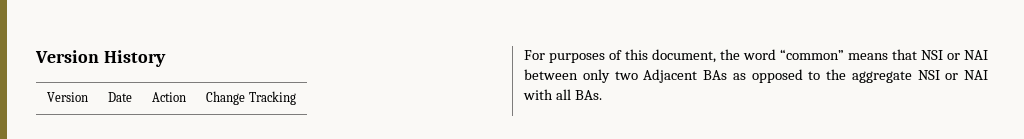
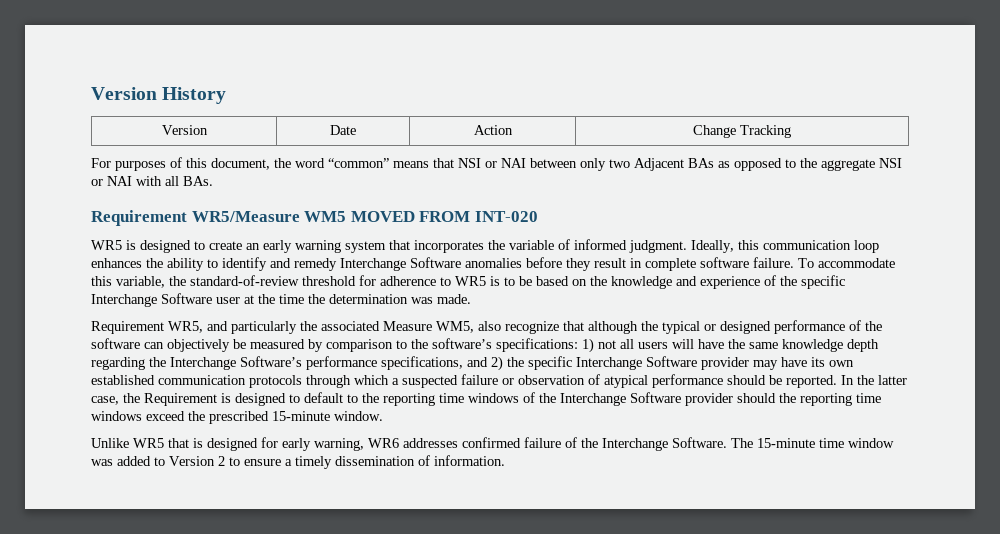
(602, 95) none -> [91,210,538,226] [91,239,879,253] [91,257,895,271] [91,275,845,289] [91,293,471,307] [91,320,882,334] [91,338,879,353] [91,356,854,371] [91,374,907,388] [91,392,881,406] [91,411,383,424] [91,437,894,451] [91,455,505,469] // Requirement WR5/Measure WM5 MOVED FROM INT-020 // WR5 is designed to create an early warning system that incorporates the variable of informed judgment. Ideally, this communication loop enhances the ability to identify and remedy Interchange Software anomalies before they result in complete software failure. To accommodate this variable, the standard-of-review threshold for adherence to WR5 is to be based on the knowledge and experience of the specific Interchange Software user at the time the determination was made. // Requirement WR5, and particularly the associated Measure WM5, also recognize that although the typical or designed performance of the software can objectively be measured by comparison to the software’s specifications: 1) not all users will have the same knowledge depth regarding the Interchange Software’s performance specifications, and 2) the specific Interchange Software provider may have its own established communication protocols through which a suspected failure or observation of atypical performance should be reported. In the latter case, the Requirement is designed to default to the reporting time windows of the Interchange Software provider should the reporting time windows exceed the prescribed 15-minute window. // Unlike WR5 that is designed for early warning, WR6 addresses confirmed failure of the Interchange Software. The 15-minute time window was added to Version 2 to ensure a timely dissemination of information.

